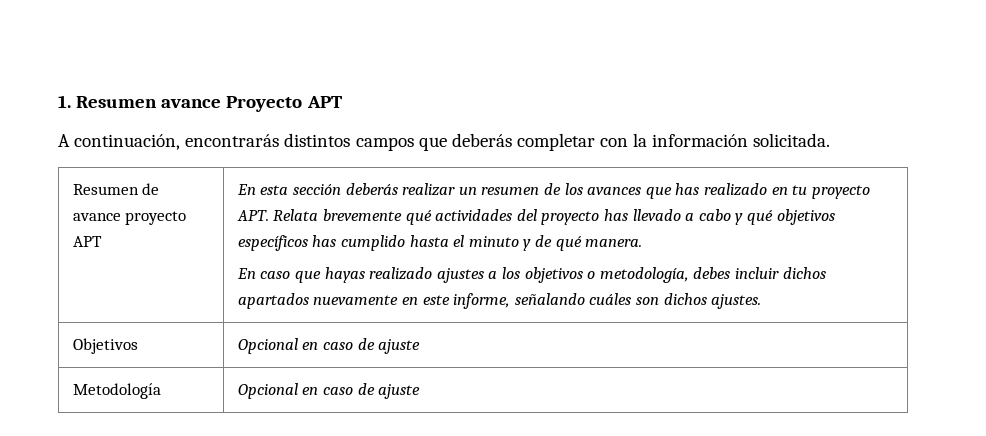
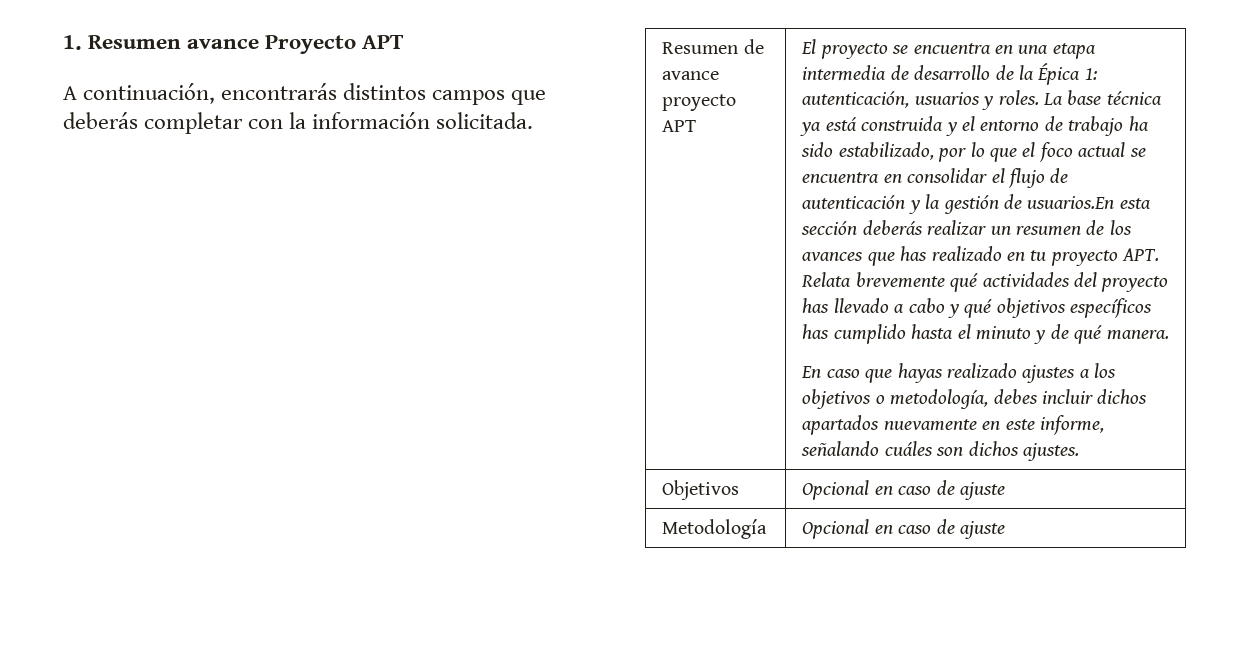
[236,184,256,195] En -> [801,39,1096,59] [802,62,1097,85] [802,90,1162,110] [800,116,1149,136] [801,142,1146,162] [802,168,1069,188] [802,194,1115,214] El proyecto se encuentra en una etapa intermedia de desarrollo de la Épica 1: autenticación, usuarios y roles. La base técnica ya está construida y el entorno de trabajo ha sido estabilizado, por lo que el foco actual se encuentra en consolidar el flujo de autenticación y la gestión de usuarios.En

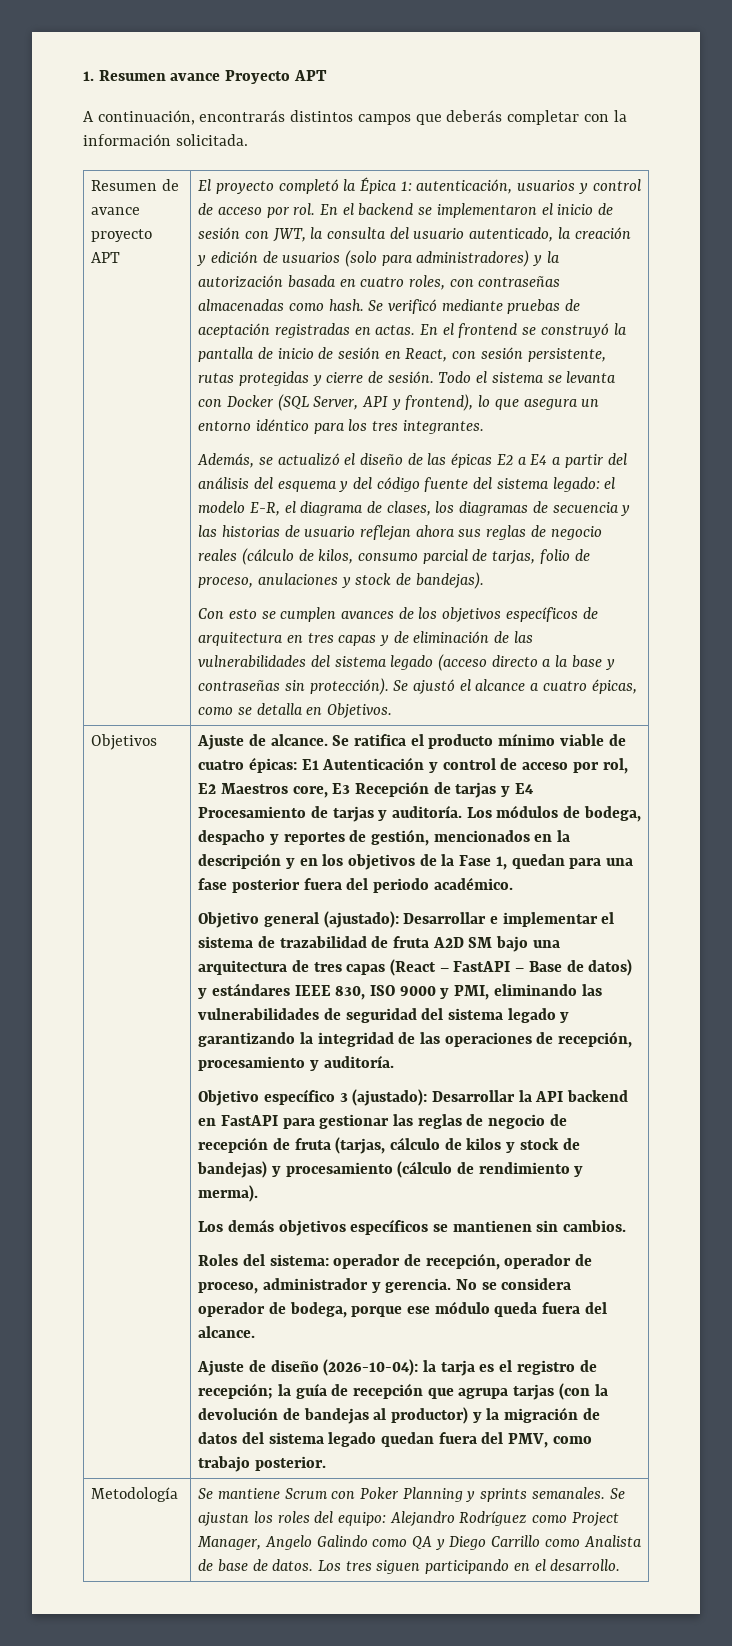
[892,43,1096,59] [802,65,1014,81] se encuentra en una etapa intermedia de desarrollo de -> [278,179,339,194] completó
[998,90,1162,105] [800,116,1149,136] [801,142,1146,162] [802,168,1069,188] [802,194,1151,214] [801,220,1132,236] [802,246,1160,266] [801,272,1169,292] [802,298,1153,318] [802,324,1169,344] [801,363,1117,383] [802,389,1148,409] [802,415,1104,435] [801,441,1079,461] [662,480,740,500] [802,480,1005,500] [662,519,768,539] [802,519,1005,539] roles. La base técnica ya está construida y el entorno de trabajo ha sido estabilizado, por lo que el foco actual se encuentra en consolidar el flujo de autenticación y la gestión de usuarios.En esta sección deberás realizar un resumen de los avances que has realizado en tu proyecto APT. Relata brevemente qué actividades del proyecto has llevado a cabo y qué objetivos específicos has cumplido hasta el minuto y de qué manera. // En caso que hayas realizado ajustes a los objetivos o metodología, debes incluir dichos apartados nuevamente en este informe, señalando cuáles son dichos ajustes. // Objetivos | Opcional en caso de ajuste // Metodología | Opcional en caso de ajuste -> [592,179,641,191] [198,203,614,218] [198,227,631,242] [196,250,560,267] [198,275,561,290] [198,299,581,314] [198,323,627,338] [198,347,606,362] [198,371,617,386] [198,394,600,411] [198,419,484,434] [197,453,627,468] [198,477,616,492] [198,501,631,516] [198,525,602,540] [198,548,590,565] [198,572,484,589] [198,607,598,622] [198,631,533,646] [198,654,615,671] [198,678,637,695] [198,703,392,718] [91,734,158,750] [197,733,626,750] [198,757,628,774] [198,781,534,798] [198,805,641,822] [198,829,571,846] [198,853,634,870] [198,877,513,893] [198,911,615,928] [198,936,560,952] [198,959,633,976] [198,983,602,1000] [198,1008,570,1023] [198,1031,633,1048] [198,1055,394,1071] [198,1089,629,1106] [198,1114,567,1129] [198,1137,580,1154] [197,1161,584,1178] [198,1185,259,1202] [198,1219,627,1236] [198,1253,593,1270] [198,1278,572,1294] [198,1301,607,1318] [198,1326,256,1338] [197,1359,597,1376] [198,1383,608,1400] [198,1407,600,1424] [198,1432,592,1448] [198,1456,326,1472] [91,1487,179,1502] [198,1487,625,1502] [198,1511,619,1526] [197,1535,642,1550] [198,1559,621,1574] control de acceso por rol. En el backend se implementaron el inicio de sesión con JWT, la consulta del usuario autenticado, la creación y edición de usuarios (solo para administradores) y la autorización basada en cuatro roles, con contraseñas almacenadas como hash. Se verificó mediante pruebas de aceptación registradas en actas. En el frontend se construyó la pantalla de inicio de sesión en React, con sesión persistente, rutas protegidas y cierre de sesión. Todo el sistema se levanta con Docker (SQL Server, API y frontend), lo que asegura un entorno idéntico para los tres integrantes. // Además, se actualizó el diseño de las épicas E2 a E4 a partir del análisis del esquema y del código fuente del sistema legado: el modelo E-R, el diagrama de clases, los diagramas de secuencia y las historias de usuario reflejan ahora sus reglas de negocio reales (cálculo de kilos, consumo parcial de tarjas, folio de proceso, anulaciones y stock de bandejas). // Con esto se cumplen avances de los objetivos específicos de arquitectura en tres capas y de eliminación de las vulnerabilidades del sistema legado (acceso directo a la base y contraseñas sin protección). Se ajustó el alcance a cuatro épicas, como se detalla en Objetivos. // Objetivos | Ajuste de alcance. Se ratifica el producto mínimo viable de cuatro épicas: E1 Autenticación y control de acceso por rol, E2 Maestros core, E3 Recepción de tarjas y E4 Procesamiento de tarjas y auditoría. Los módulos de bodega, despacho y reportes de gestión, mencionados en la descripción y en los objetivos de la Fase 1, quedan para una fase posterior fuera del periodo académico. // Objetivo general (ajustado): Desarrollar e implementar el sistema de trazabilidad de fruta A2D SM bajo una arquitectura de tres capas (React – FastAPI – Base de datos) y estándares IEEE 830, ISO 9000 y PMI, eliminando las vulnerabilidades de seguridad del sistema legado y garantizando la integridad de las operaciones de recepción, procesamiento y auditoría. // Objetivo específico 3 (ajustado): Desarrollar la API backend en FastAPI para gestionar las reglas de negocio de recepción de fruta (tarjas, cálculo de kilos y stock de bandejas) y procesamiento (cálculo de rendimiento y merma). // Los demás objetivos específicos se mantienen sin cambios. // Roles del sistema: operador de recepción, operador de proceso, administrador y gerencia. No se considera operador de bodega, porque ese módulo queda fuera del alcance. // Ajuste de diseño (2026-10-04): la tarja es el registro de recepción; la guía de recepción que agrupa tarjas (con la devolución de bandejas al productor) y la migración de datos del sistema legado quedan fuera del PMV, como trabajo posterior. // Metodología | Se mantiene Scrum con Poker Planning y sprints semanales. Se ajustan los roles del equipo: Alejandro Rodríguez como Project Manager, Angelo Galindo como QA y Diego Carrillo como Analista de base de datos. Los tres siguen participando en el desarrollo.

